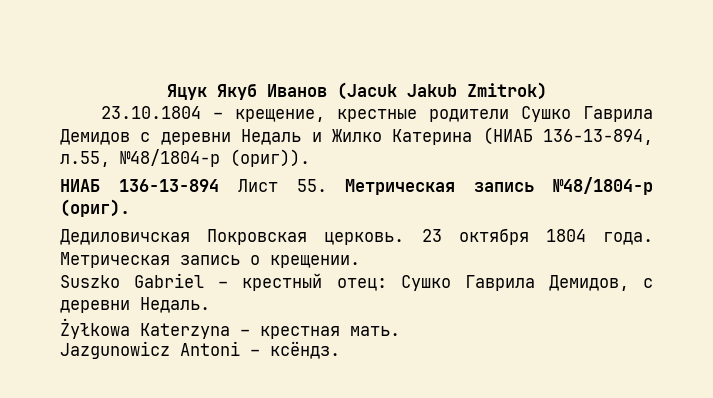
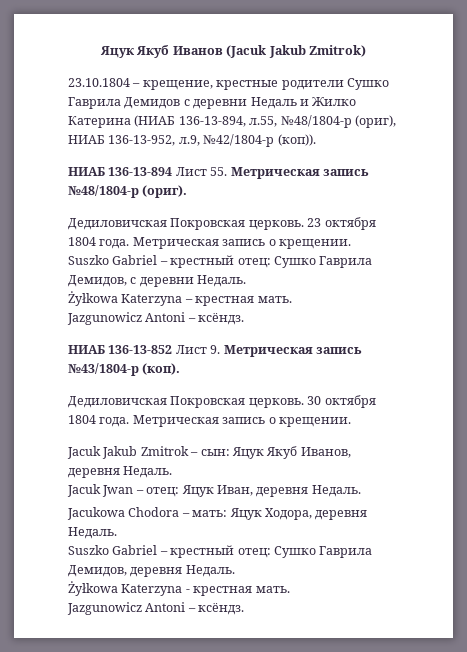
[230,149,310,167] (ориг)). -> [354,115,396,128] [68,134,316,147] (ориг), НИАБ 136-13-952, л.9, №42/1804-р (коп)).
(340, 350) none -> [68,345,362,357] [68,363,181,376] [68,395,376,408] [68,415,351,427] [67,446,351,459] [68,466,173,478] [67,484,361,497] [67,507,368,520] [68,527,117,539] [68,545,373,558] [68,565,235,577] [68,581,290,596] [67,602,245,615] // НИАБ 136-13-852 Лист 9. Метрическая запись №43/1804-р (коп). // Дедиловичская Покровская церковь. 30 октября 1804 года. Метрическая запись о крещении. // Jacuk Jakub Zmitrok – сын: Яцук Якуб Иванов, деревня Недаль. // Jacuk Jwan – отец: Яцук Иван, деревня Недаль. // Jacukowa Chodora – мать: Яцук Ходора, деревня Недаль. // Suszko Gabriel – крестный отец: Сушко Гаврила Демидов, деревня Недаль. // Żyłkowa Katerzyna - крестная мать. // Jazgunowicz Antoni – ксёндз.

